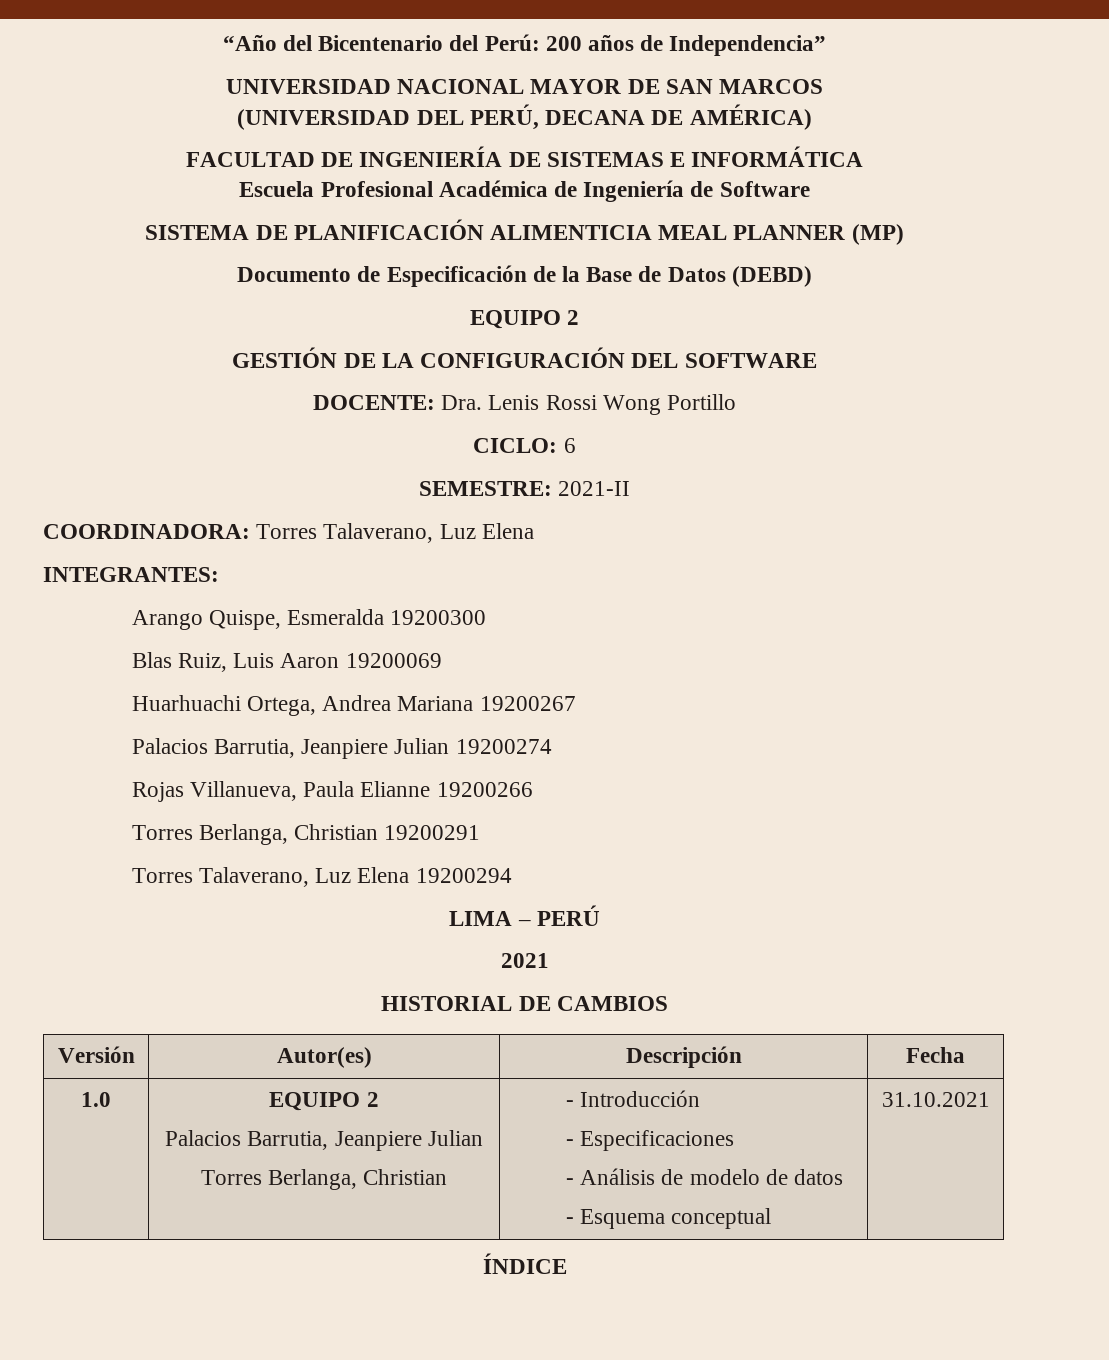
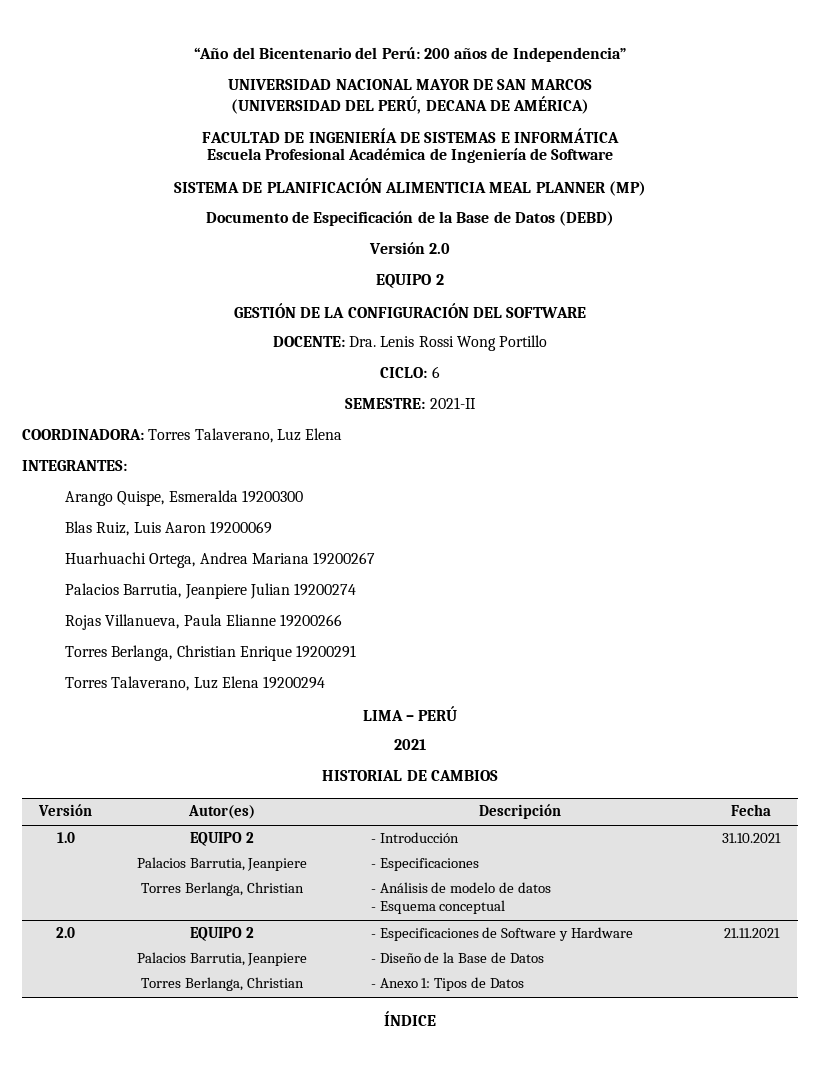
(812, 276) none -> [368,242,451,254] // Versión 2.0
(379, 832) none -> [239,646,292,661] Enrique
[427,1130,483,1146] Julian -> (308, 864) none
(990, 1099) none -> [56,927,75,938] [190,927,254,941] [136,952,308,966] [141,977,304,991] [370,927,634,941] [370,952,545,963] [370,977,525,991] [723,928,780,938] // 2.0 | EQUIPO 2 // Palacios Barrutia, Jeanpiere // Torres Berlanga, Christian | - Especificaciones de Software y Hardware // - Diseño de la Base de Datos // - Anexo 1: Tipos de Datos | 21.11.2021

